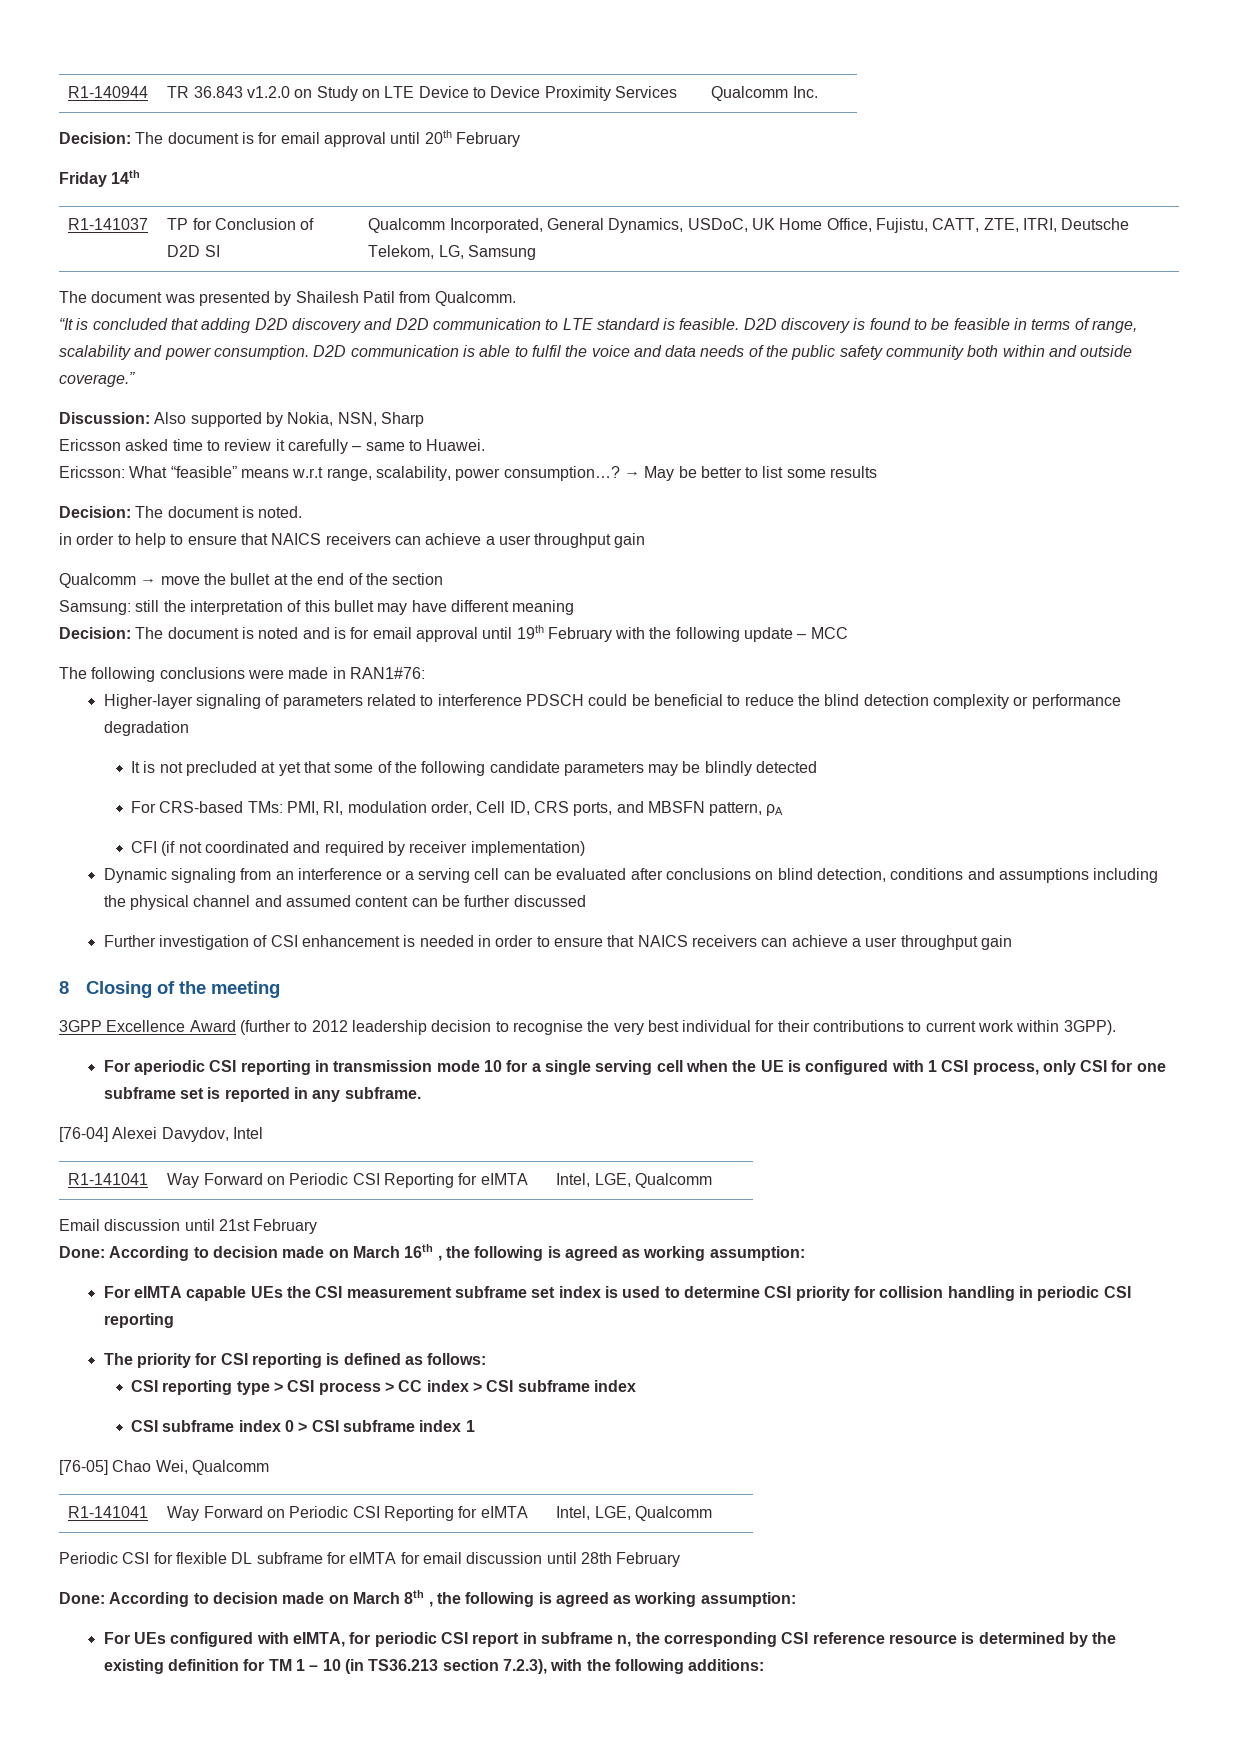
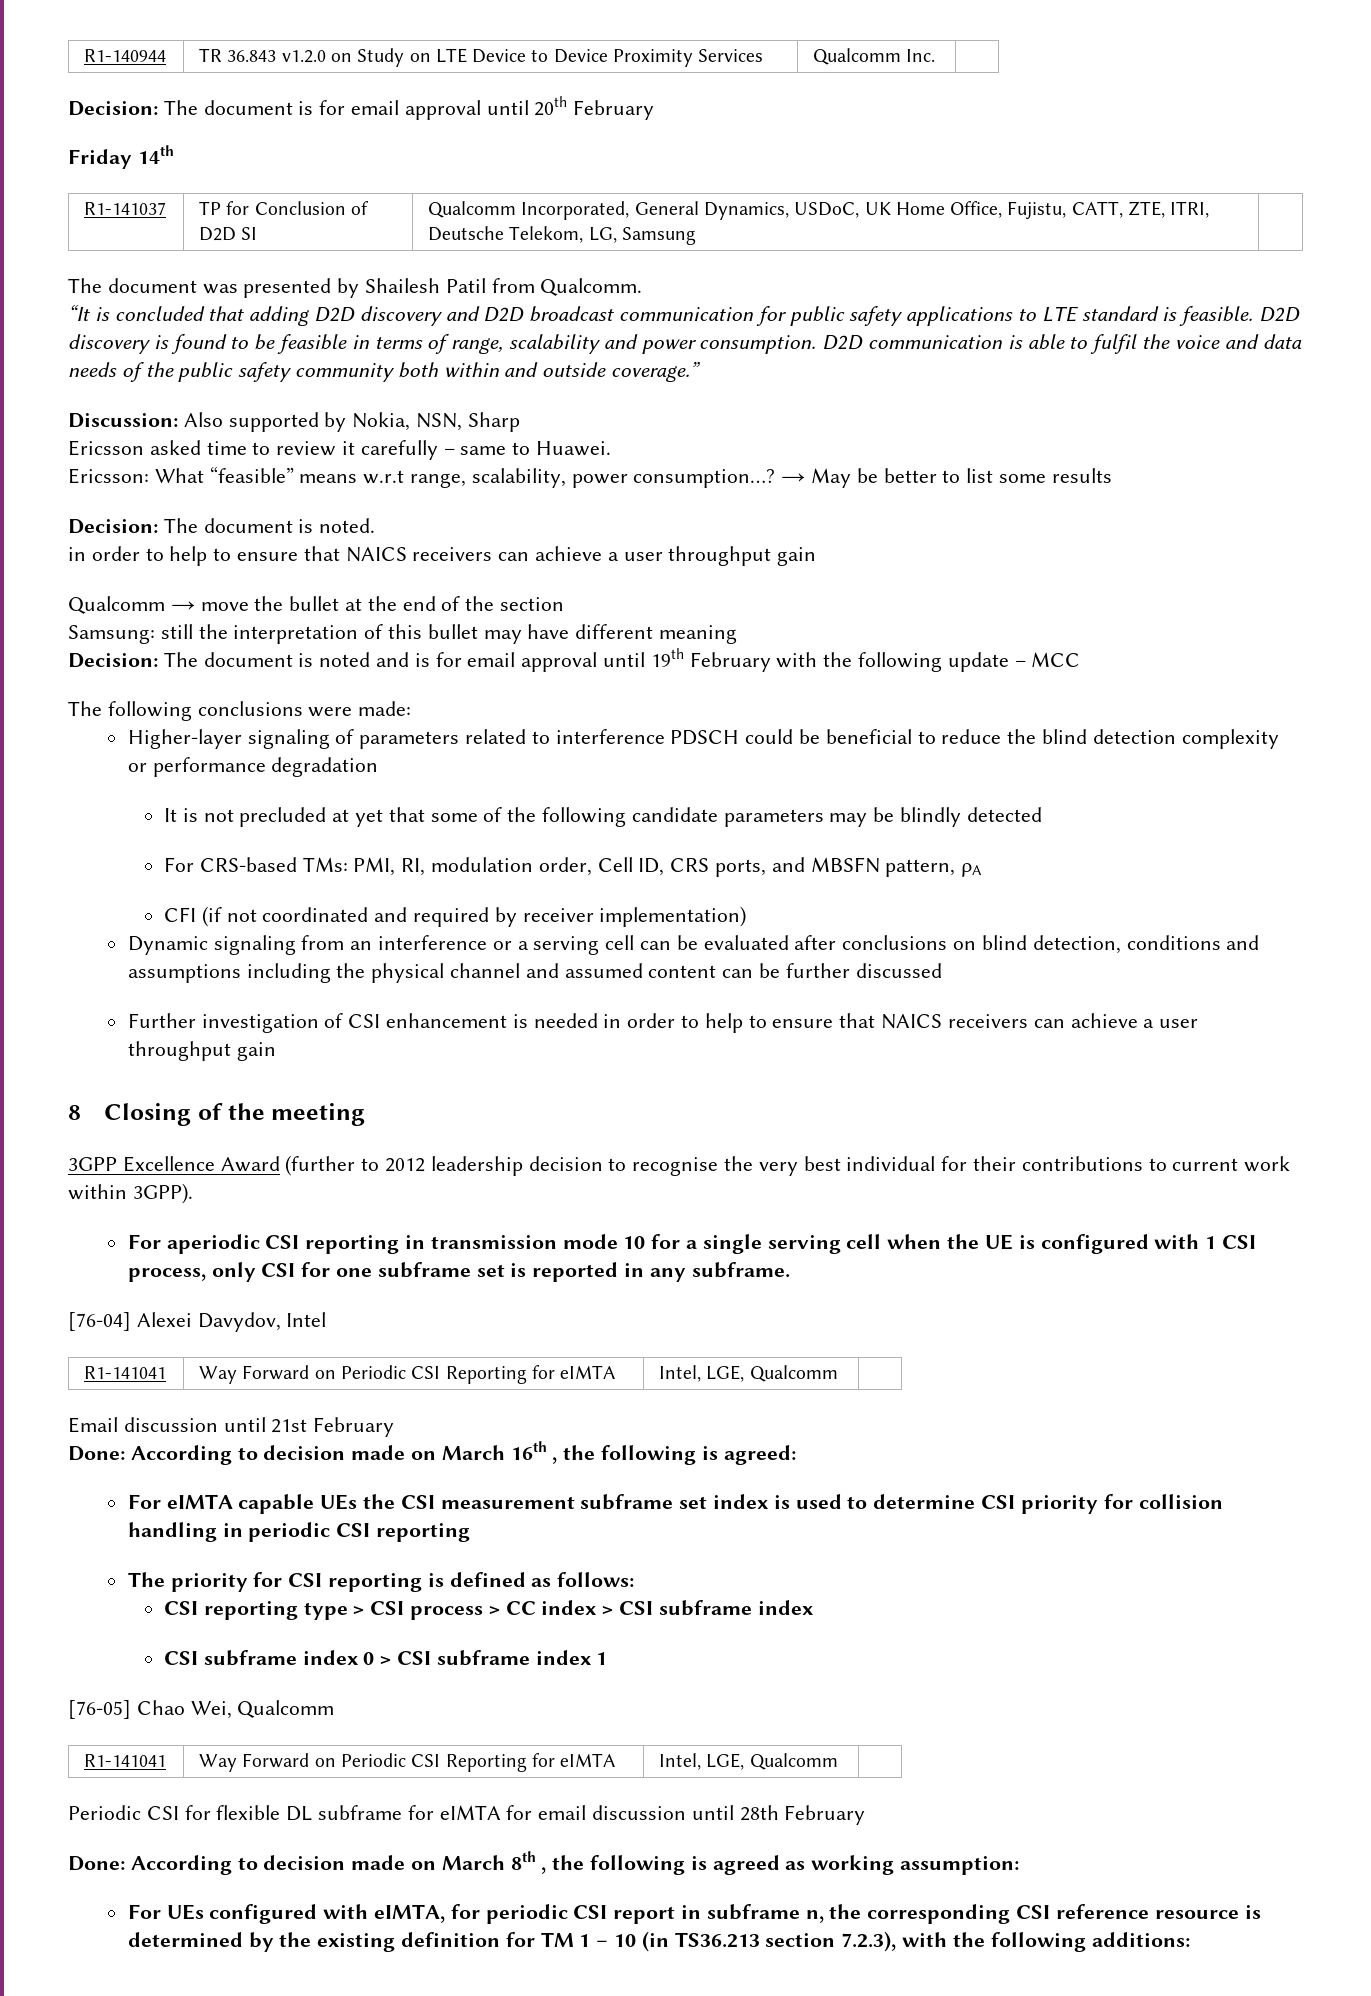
[432,318,541,330] communication -> [529,306,1014,326] broadcast communication for public safety applications
[288,667,425,679] made in RAN1#76: -> [358,701,412,716] made:
(550, 941) none -> [704,1013,767,1033] help to
[564,1246,805,1261] agreed as working assumption: -> [723,1445,796,1465] agreed:

